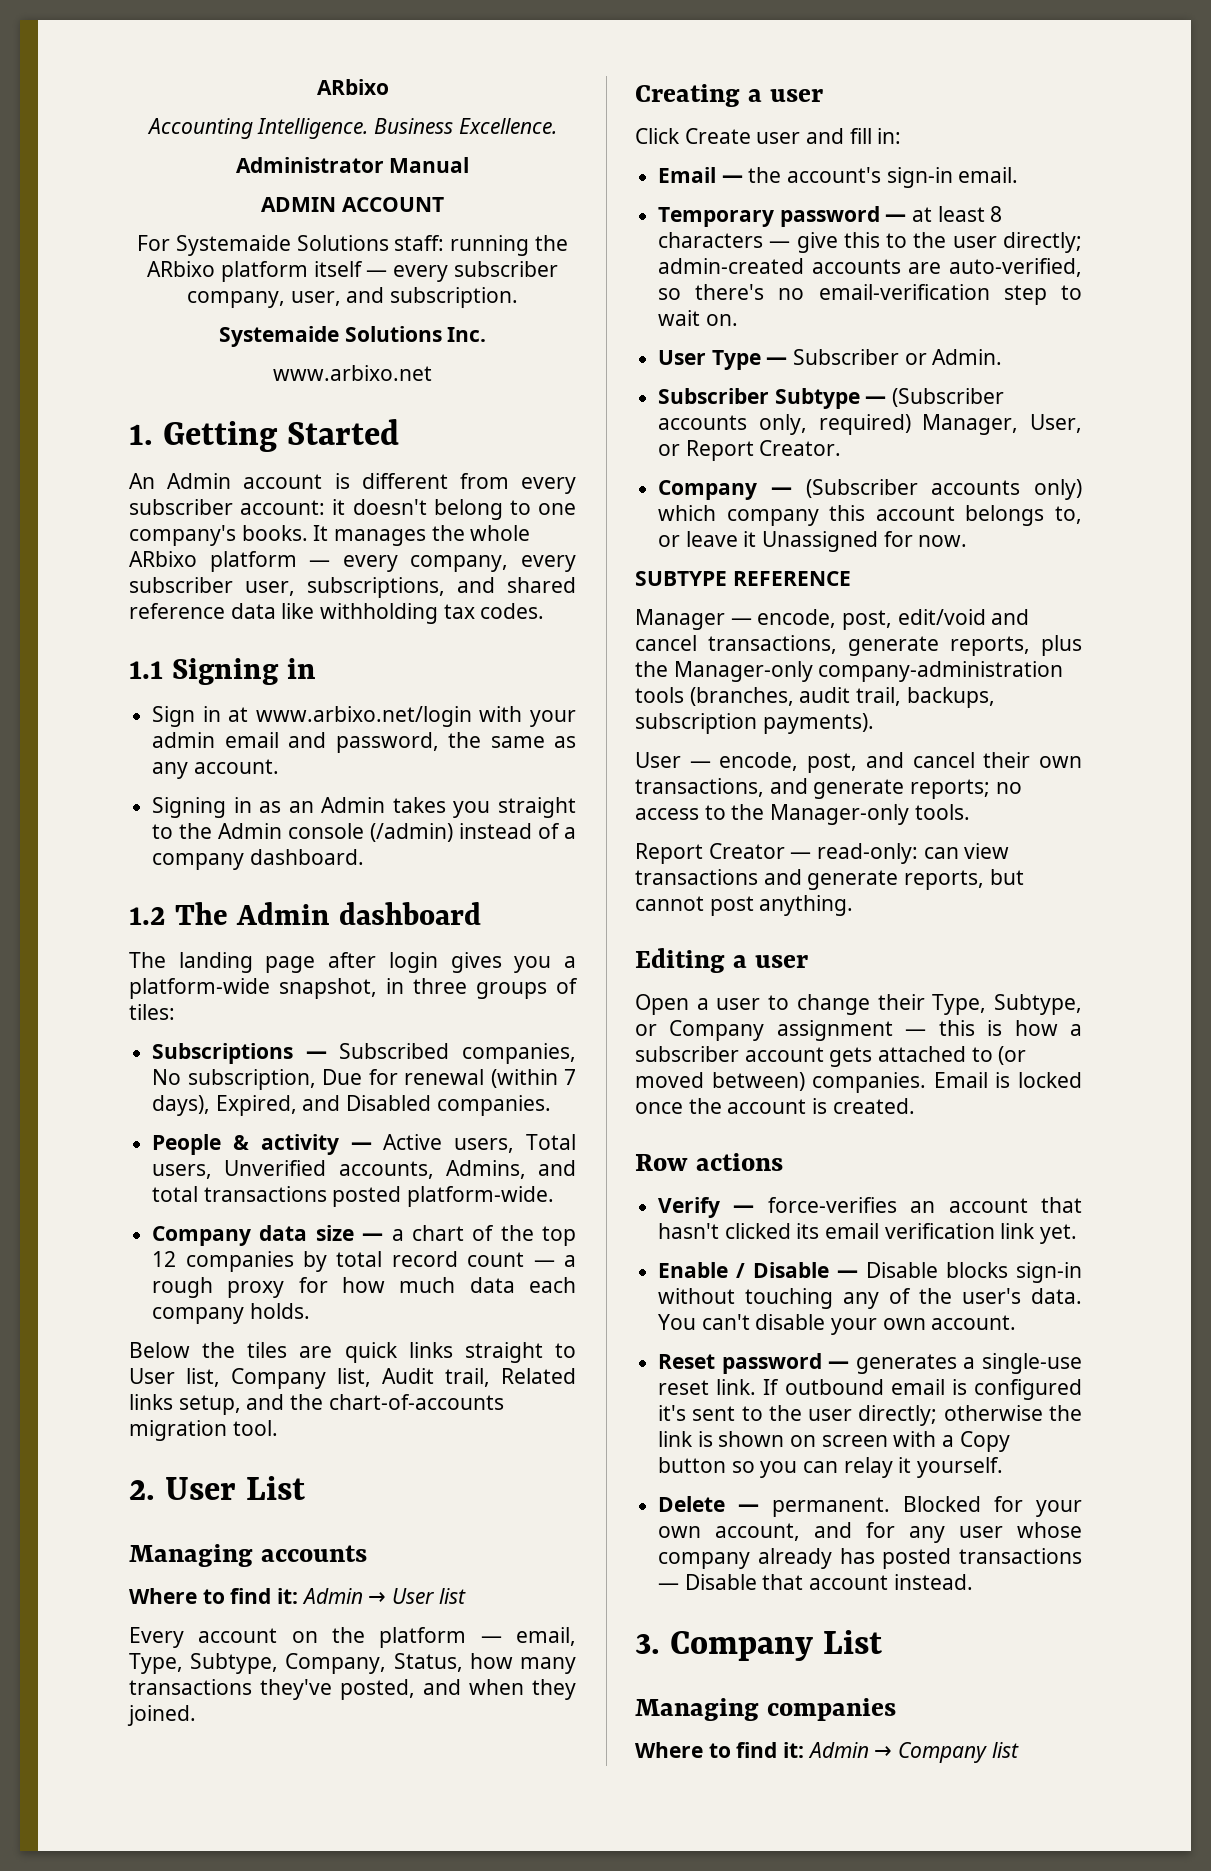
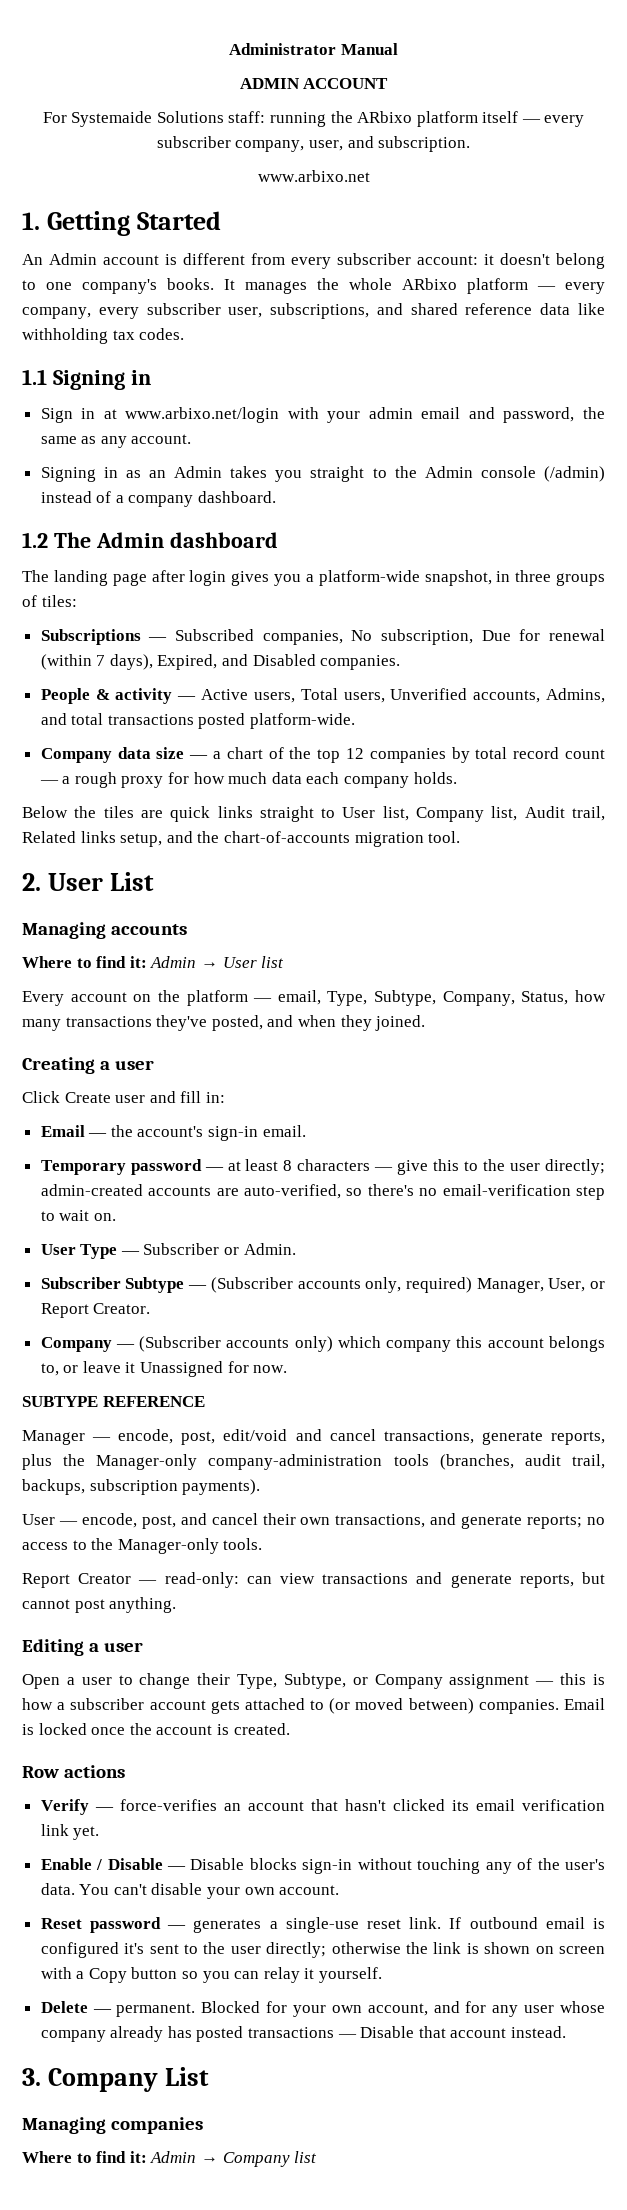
[316,79,389,95] [146,118,557,139] ARbixo // Accounting Intelligence. Business Excellence. // -> (229, 49) none
[218,326,487,347] // Systemaide Solutions Inc. -> (471, 144) none

